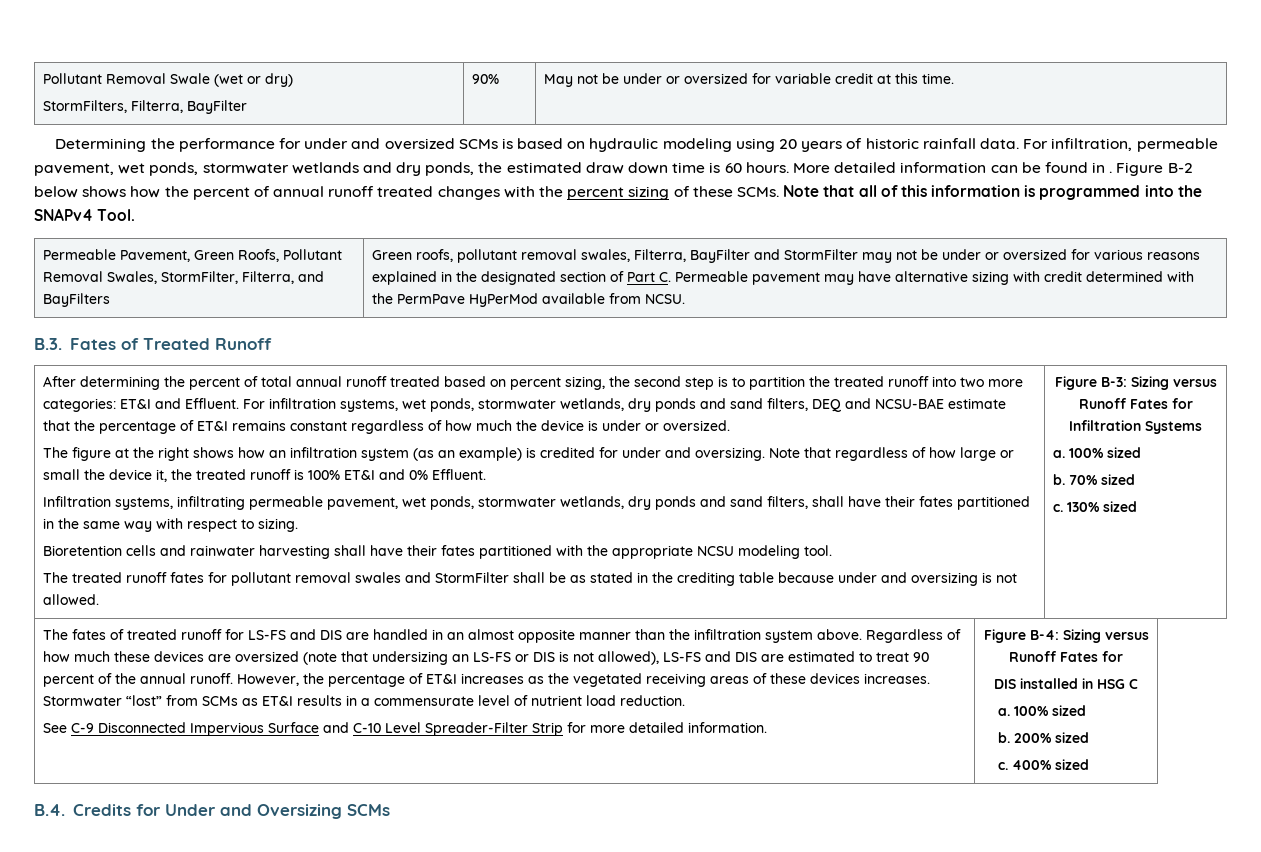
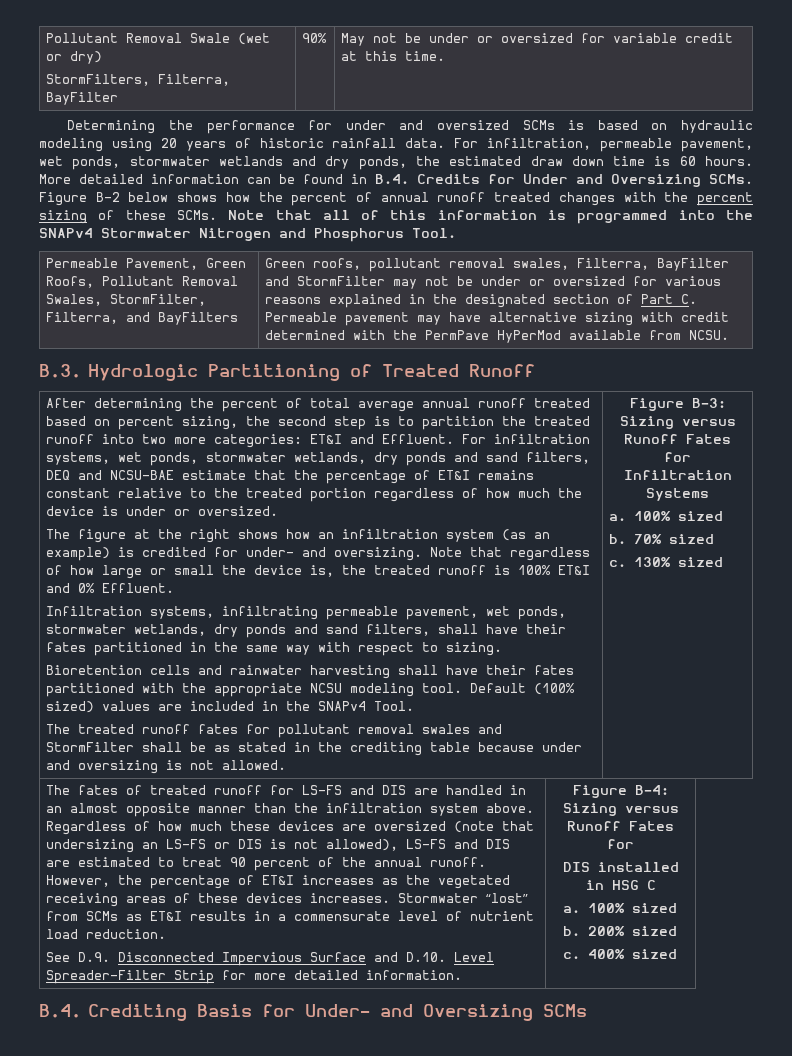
[1109,171,1113,173] . -> [375,174,753,187] B.4. Credits for Under and Oversizing SCMs.
(93, 214) none -> [101,228,404,242] Stormwater Nitrogen and Phosphorus
[69,338,116,350] Fates -> [87,364,340,381] Hydrologic Partitioning
(292, 381) none -> [357,401,414,412] average
(347, 426) none -> [117,488,366,502] relative to the treated portion
[621,447,661,458] under -> [245,547,294,557] under-
[155,469,167,482] it, -> [309,565,334,577] is,
(832, 550) none -> [469,683,575,695] [45,701,414,713] Default (100% sized) values are included in the SNAPv4 Tool.
[70,723,94,733] C-9 -> [77,952,110,962] D.9.
[352,723,381,733] C-10 -> [405,952,446,962] D.10.
[72,804,216,816] Credits for Under -> [87,1004,370,1021] Crediting Basis for Under-

